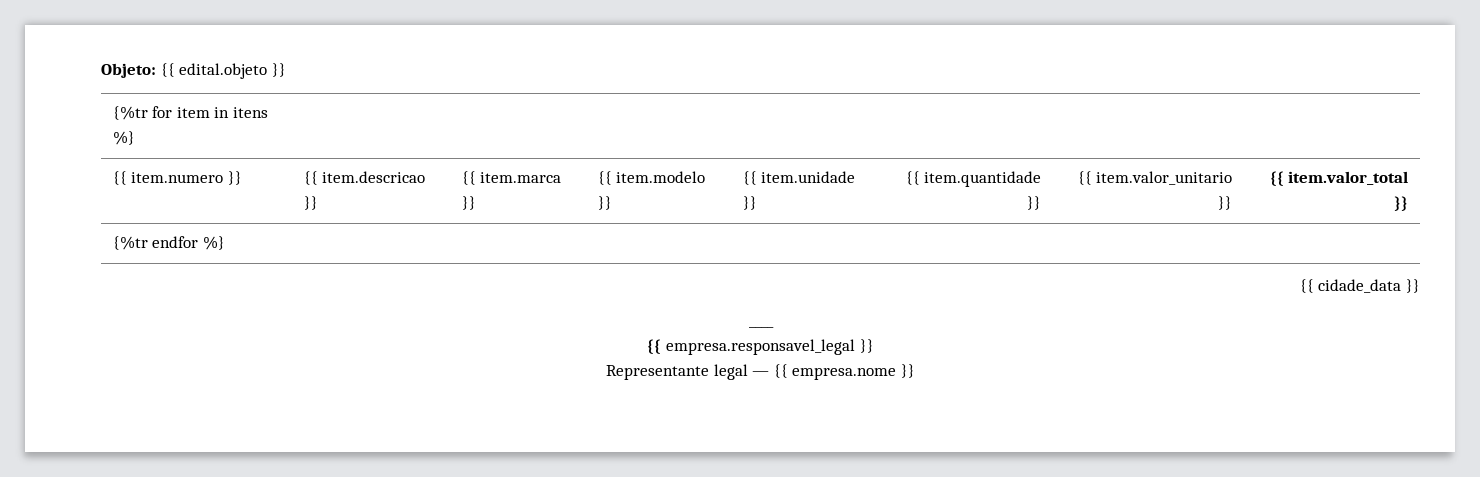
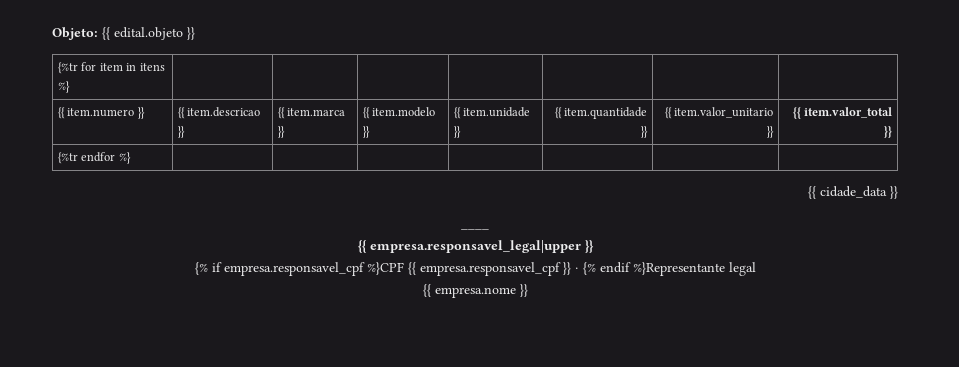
[666,339,874,355] [606,365,710,380] empresa.responsavel_legal }} // Representante -> [369,240,594,253] [194,262,725,276] empresa.responsavel_legal|upper }} // {% if empresa.responsavel_cpf %}CPF {{ empresa.responsavel_cpf }} · {% endif %}Representante
[752,371,770,376] — -> (756, 269) //

